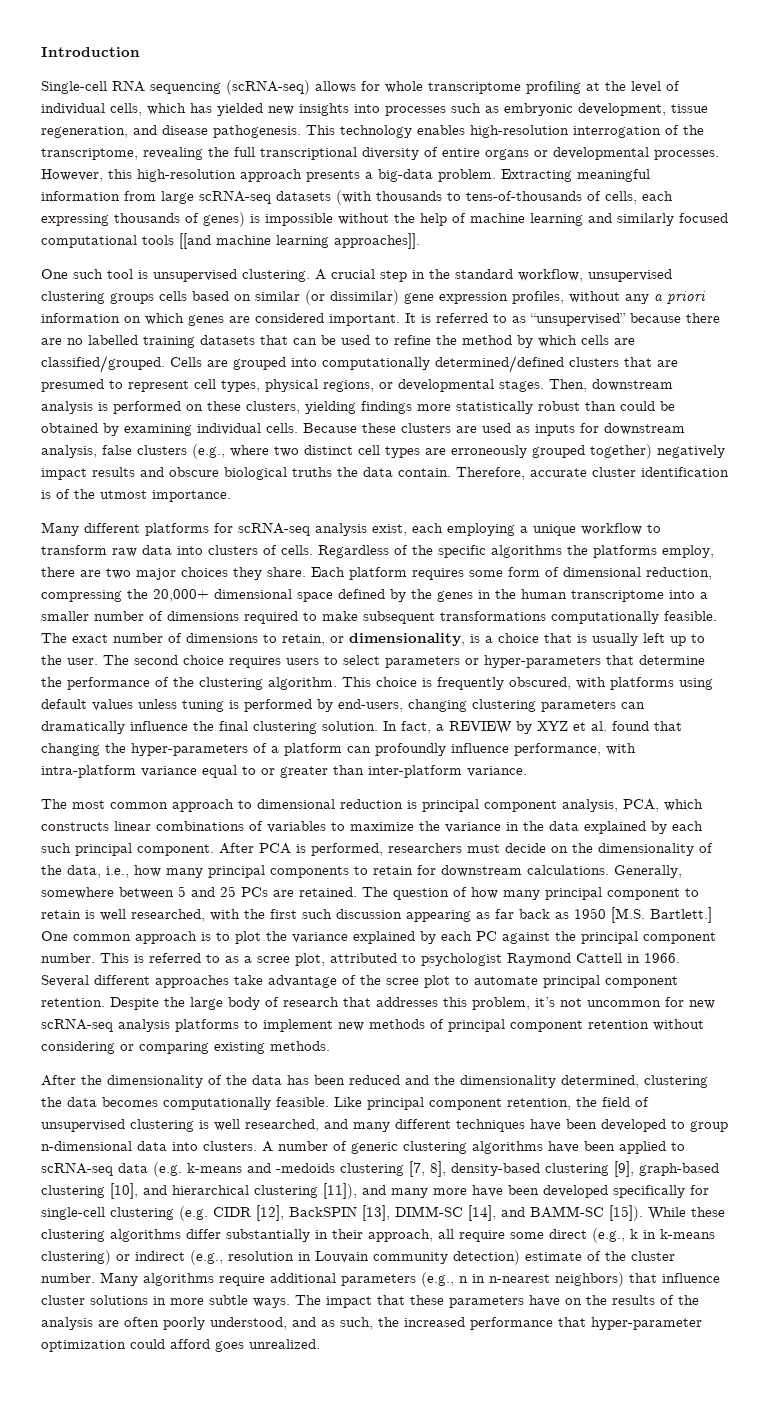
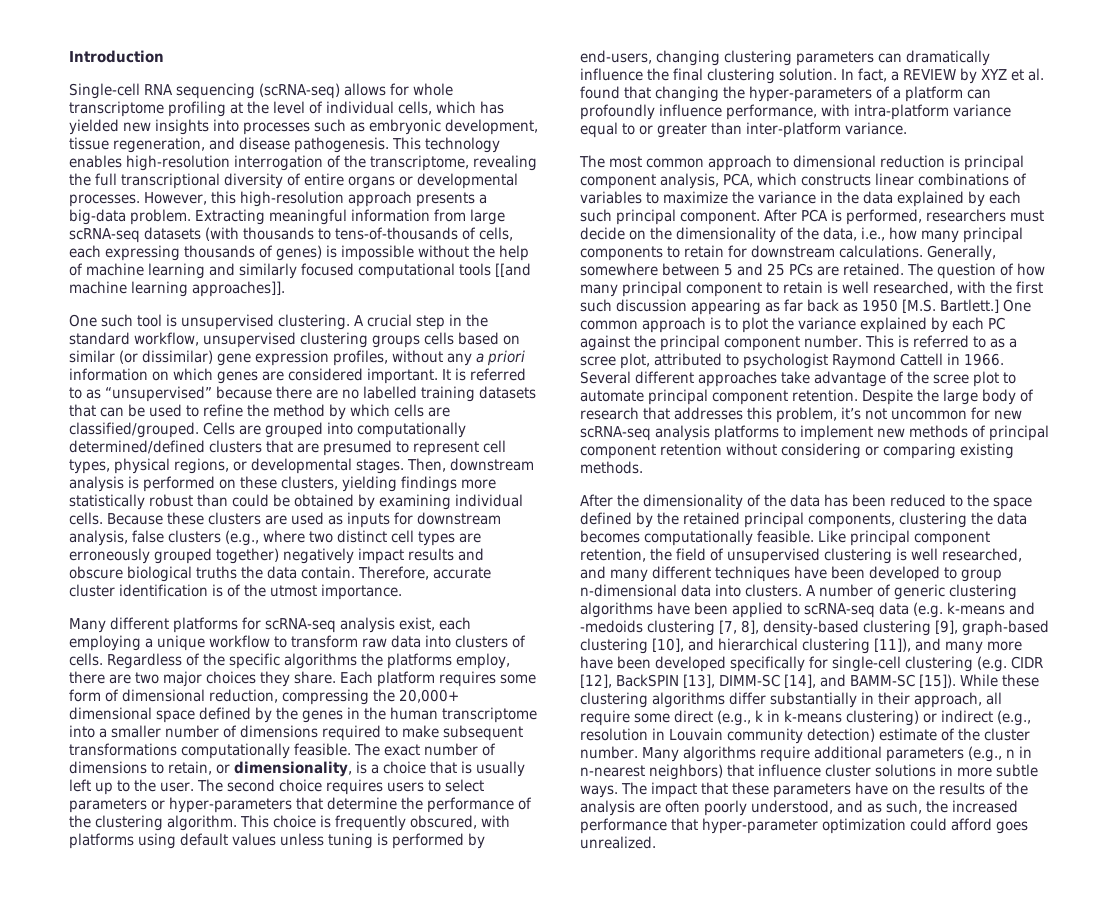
[405,1075,639,1088] and the dimensionality determined, -> [950,494,1032,510] [580,512,895,528] to the space defined by the retained principal components,

